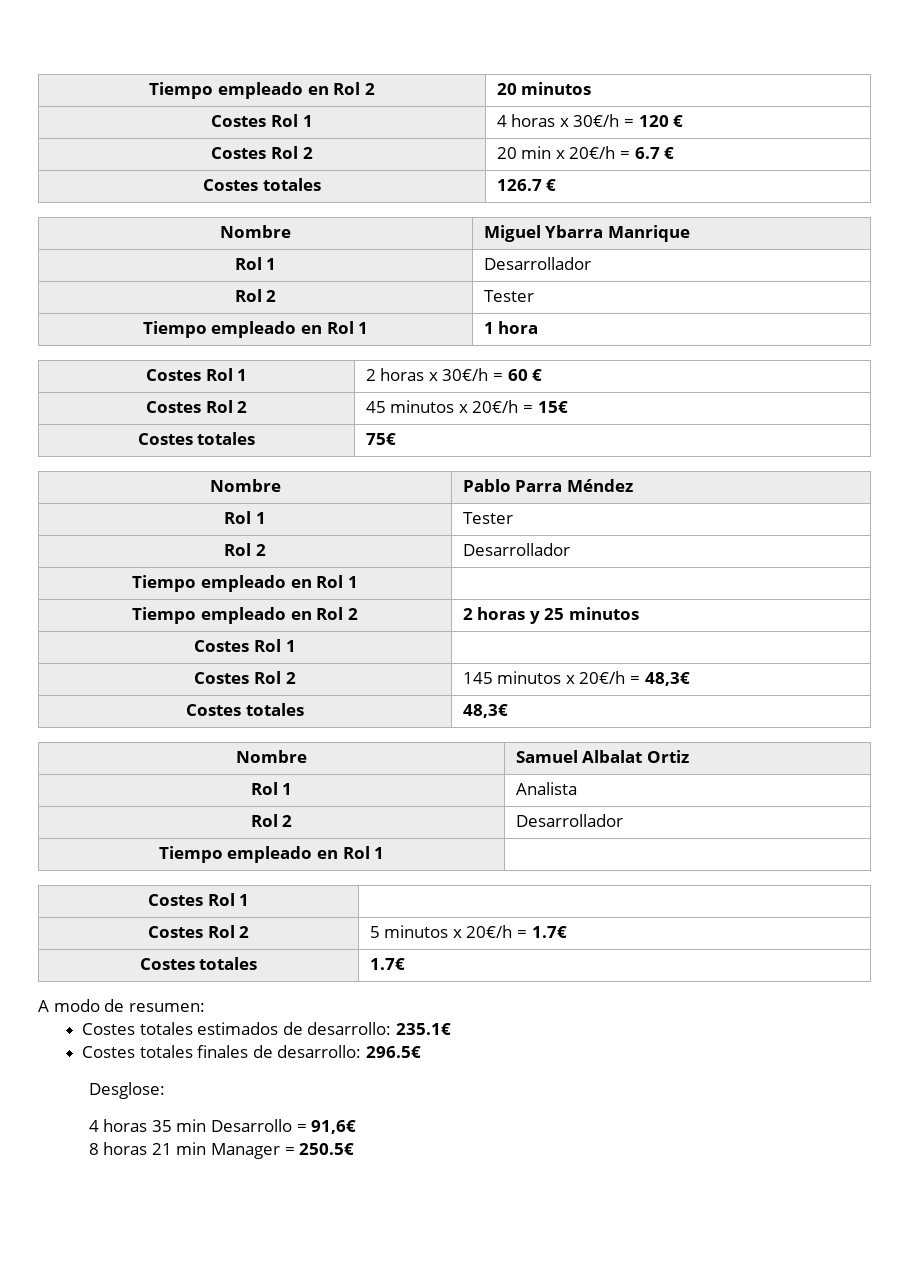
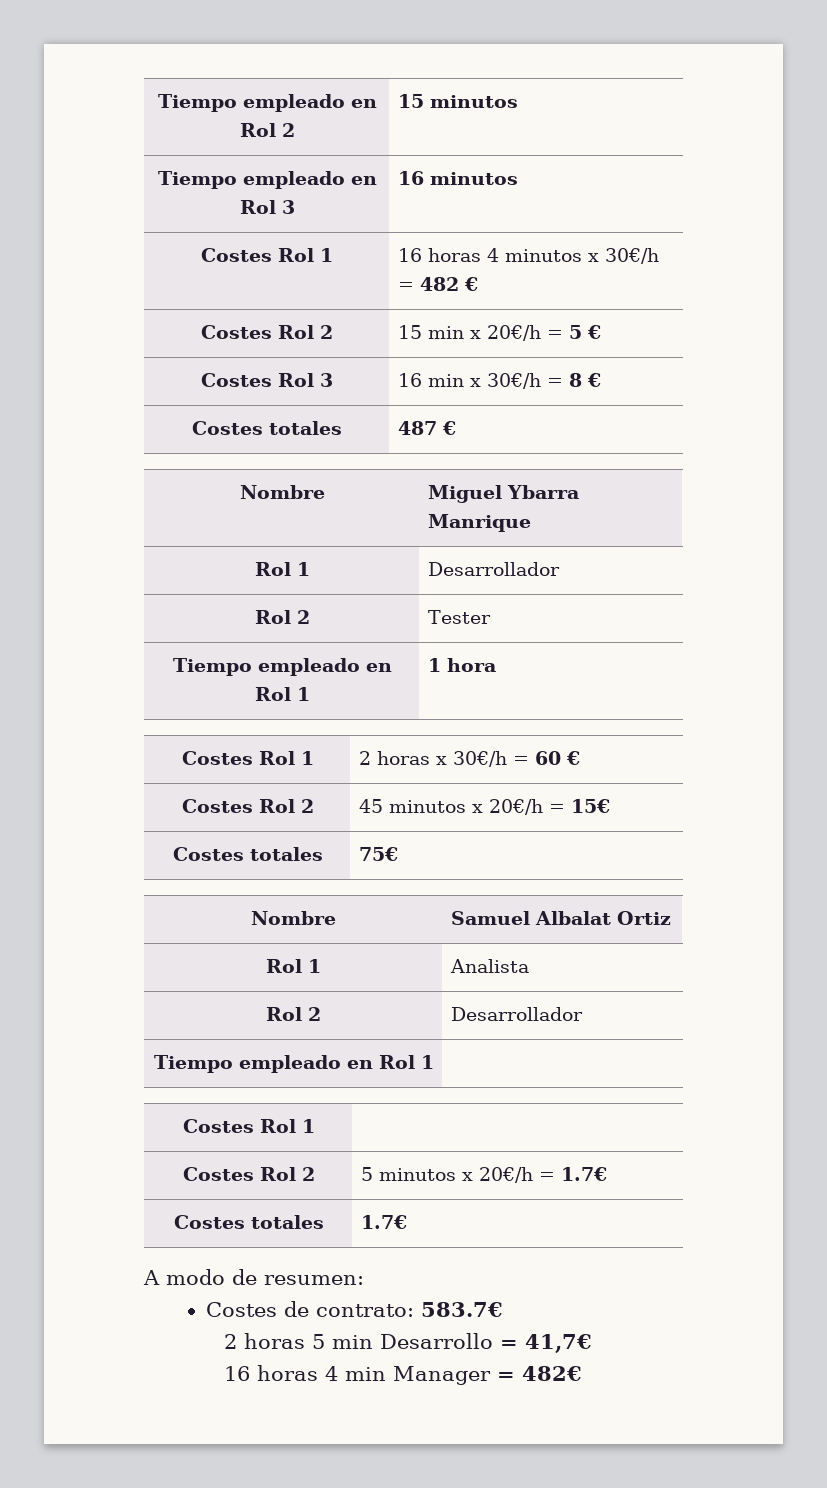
[149,82,375,99] [496,82,592,95] [211,114,313,127] [496,114,684,127] [211,146,313,159] [496,147,517,159] Tiempo empleado en Rol 2 | 20 minutos // Costes Rol 1 | 4 horas x 30€/h = 120 € // Costes Rol 2 | 20 -> [157,94,377,112] [239,123,295,137] [398,94,519,108] [157,171,377,189] [239,200,295,214] [398,171,519,185] [201,248,333,262] [398,248,660,264] [398,277,479,291] [201,325,333,339] [398,325,423,339] Tiempo empleado en Rol 2 | 15 minutos // Tiempo empleado en Rol 3 | 16 minutos // Costes Rol 1 | 16 horas 4 minutos x 30€/h = 482 € // Costes Rol 2 | 15
[634,147,660,159] 6.7 -> [569,325,602,339] [201,373,333,387] [398,373,583,389] 5 € // Costes Rol 3 | 16 min x 30€/h = 8
[496,179,542,191] 126.7 -> [398,421,438,435] 487
[209,479,281,492] [462,479,633,492] [224,511,266,524] [462,512,513,524] [224,543,266,556] [462,543,570,556] [132,575,358,592] [132,607,358,624] [462,607,639,624] [194,639,296,652] [194,671,296,684] [462,671,690,686] [186,703,304,716] [462,704,508,718] // Nombre | Pablo Parra Méndez // Rol 1 | Tester // Rol 2 | Desarrollador // Tiempo empleado en Rol 1 | // Tiempo empleado en Rol 2 | 2 horas y 25 minutos // Costes Rol 1 | // Costes Rol 2 | 145 minutos x 20€/h = 48,3€ // Costes totales | 48,3€ -> (399, 854) none
[139,1022,452,1035] [82,1045,422,1058] [88,1082,165,1099] [88,1119,357,1134] [88,1142,172,1155] totales estimados de desarrollo: 235.1€ // Costes totales finales de desarrollo: 296.5€ // Desglose: // 4 horas 35 min Desarrollo = 91,6€ // 8 horas 21 -> [284,1301,504,1317] [223,1333,592,1353] [223,1365,338,1381] de contrato: 583.7€ // 2 horas 5 min Desarrollo = 41,7€ // 16 horas 4
[299,1143,355,1155] 250.5€ -> [521,1366,582,1381] 482€

